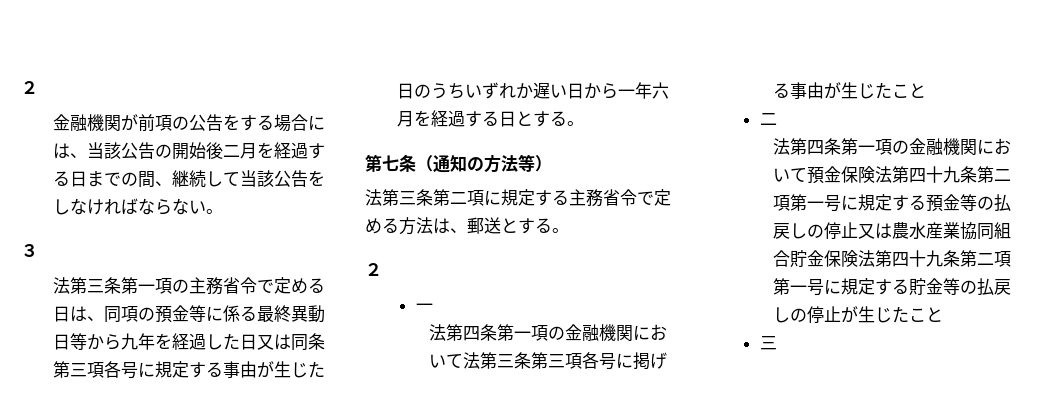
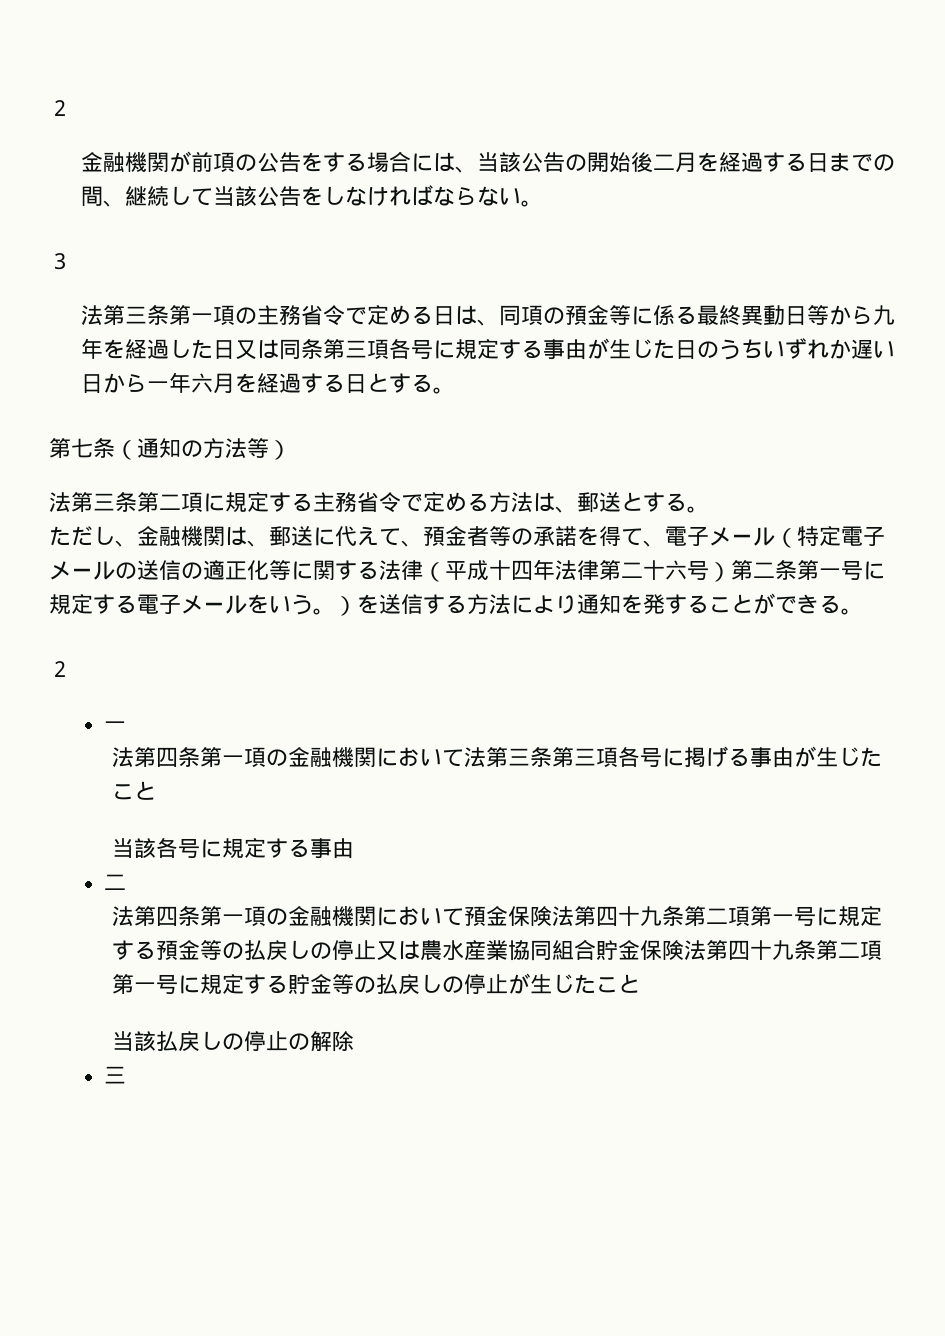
(569, 230) none -> [49,526,885,548] [49,559,885,582] [49,593,863,616] // ただし、金融機関は、郵送に代えて、預金者等の承諾を得て、電子メール（特定電子メールの送信の適正化等に関する法律（平成十四年法律第二十六号）第二条第一号に規定する電子メールをいう。）を送信する方法により通知を発することができる。
(927, 90) none -> [112,838,355,859] // 当該各号に規定する事由
(944, 314) none -> [112,1031,355,1052] // 当該払戻しの停止の解除

